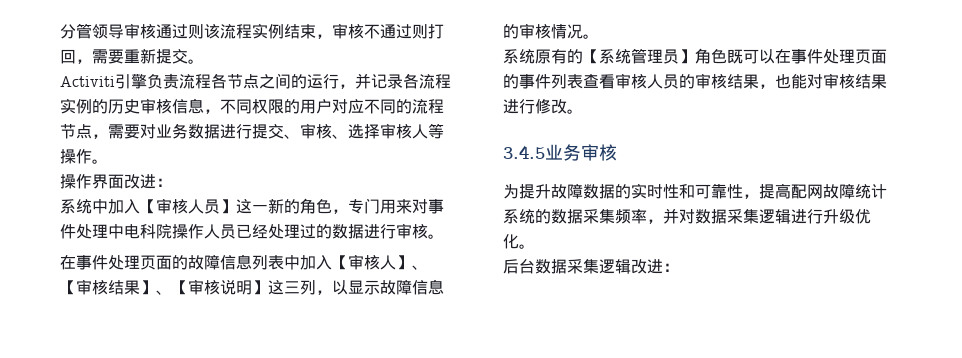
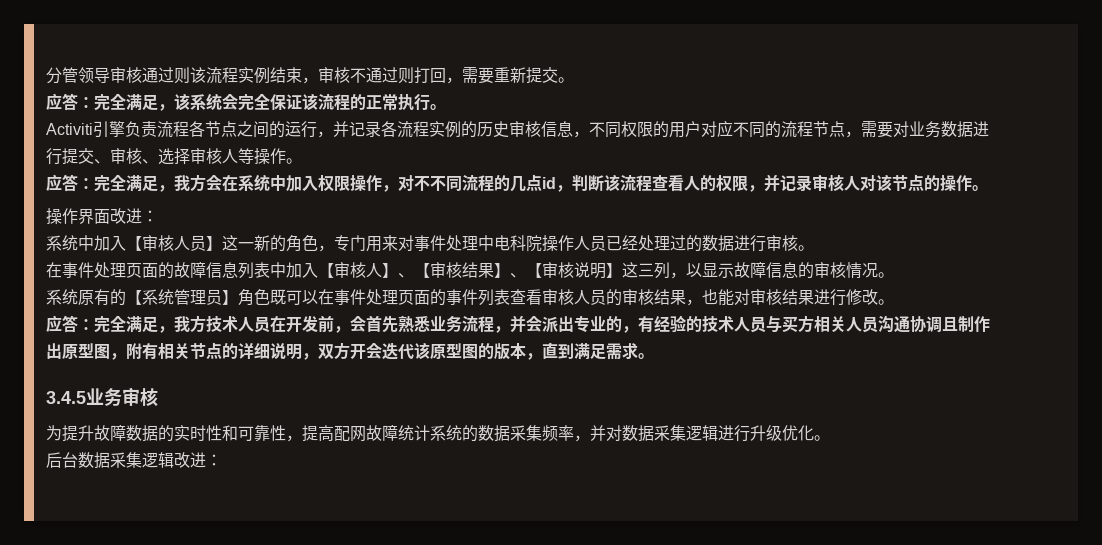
(204, 61) none -> [46,93,446,111] // 应答：完全满足，该系统会完全保证该流程的正常执行。
(108, 161) none -> [46,174,988,192] // 应答：完全满足，我方会在系统中加入权限操作，对不不同流程的几点id，判断该流程查看人的权限，并记录审核人对该节点的操作。
(583, 111) none -> [46,315,990,333] [46,342,654,360] // 应答：完全满足，我方技术人员在开发前，会首先熟悉业务流程，并会派出专业的，有经验的技术人员与买方相关人员沟通协调且制作出原型图，附有相关节点的详细说明，双方开会迭代该原型图的版本，直到满足需求。

